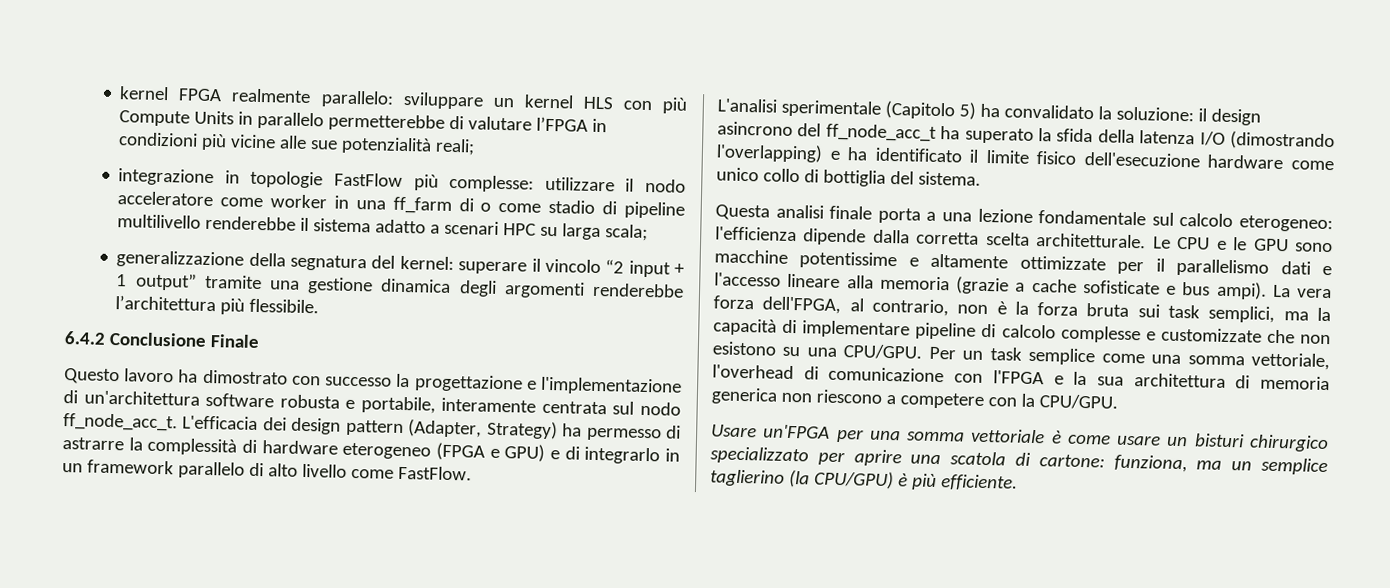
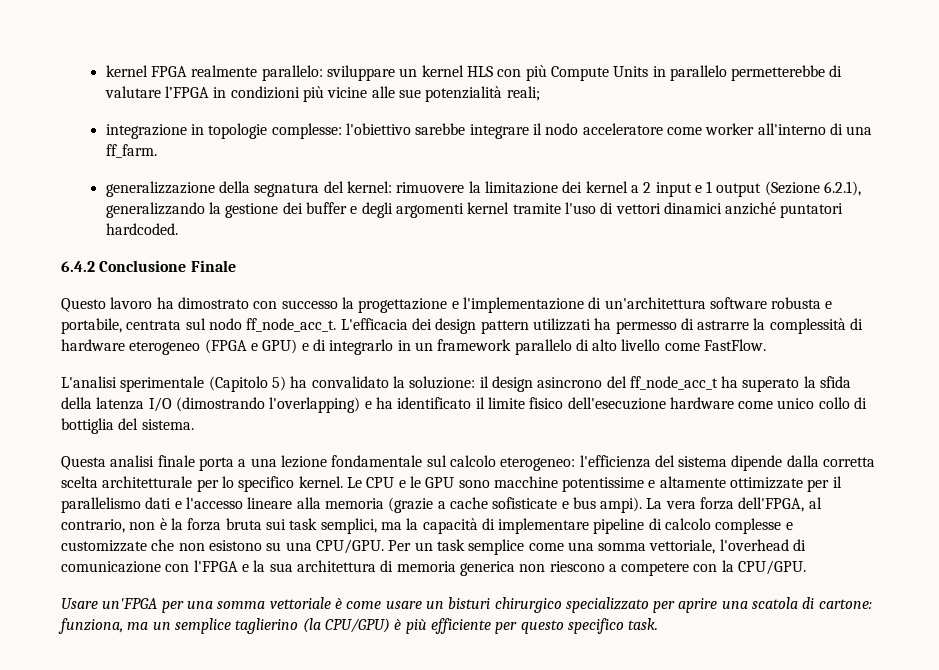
[334,172,615,193] FastFlow più complesse: utilizzare -> [271,123,529,139] complesse: l'obiettivo sarebbe integrare
[333,195,685,219] [117,214,649,242] in una ff_farm di o come stadio di pipeline multilivello renderebbe il sistema adatto a scenari HPC su larga scala; -> [757,123,873,135] [105,144,157,158] all'interno di una ff_farm.
[458,258,685,278] [116,272,684,299] [115,295,320,315] superare il vincolo “2 input + 1 output” tramite una gestione dinamica degli argomenti renderebbe l’architettura più flessibile. -> [396,181,862,197] [105,202,844,218] [105,223,178,235] rimuovere la limitazione dei kernel a 2 input e 1 output (Sezione 6.2.1), generalizzando la gestione dei buffer e degli argomenti kernel tramite l'uso di vettori dinamici anziché puntatori hardcoded.
[441,397,537,413] interamente -> (122, 326) none
[408,419,558,440] (Adapter, Strategy) -> [532,318,591,331] utilizzati
(797, 234) none -> [654,455,728,467] del sistema
[1036,233,1147,249] architetturale. -> [102,476,343,492] architetturale per lo specifico kernel.
[940,474,1018,491] efficiente. -> [430,618,659,634] efficiente per questo specifico task.

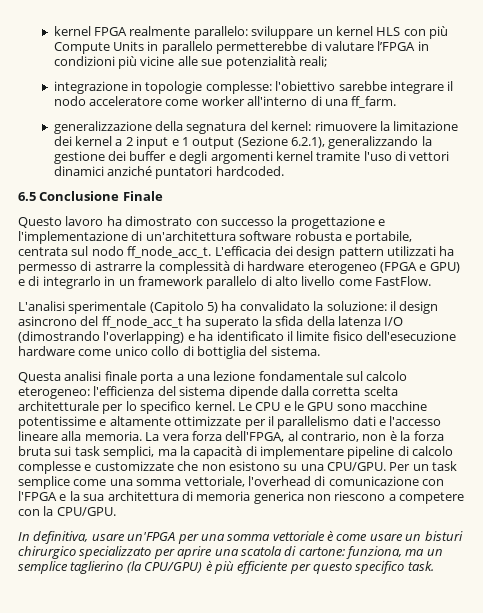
[61,261,95,272] 6.4.2 -> [18,192,36,201] 6.5
[324,497,643,513] memoria (grazie a cache sofisticate e bus ampi). -> [84,431,142,441] memoria.
[61,598,98,609] Usare -> [18,531,125,544] In definitiva, usare

